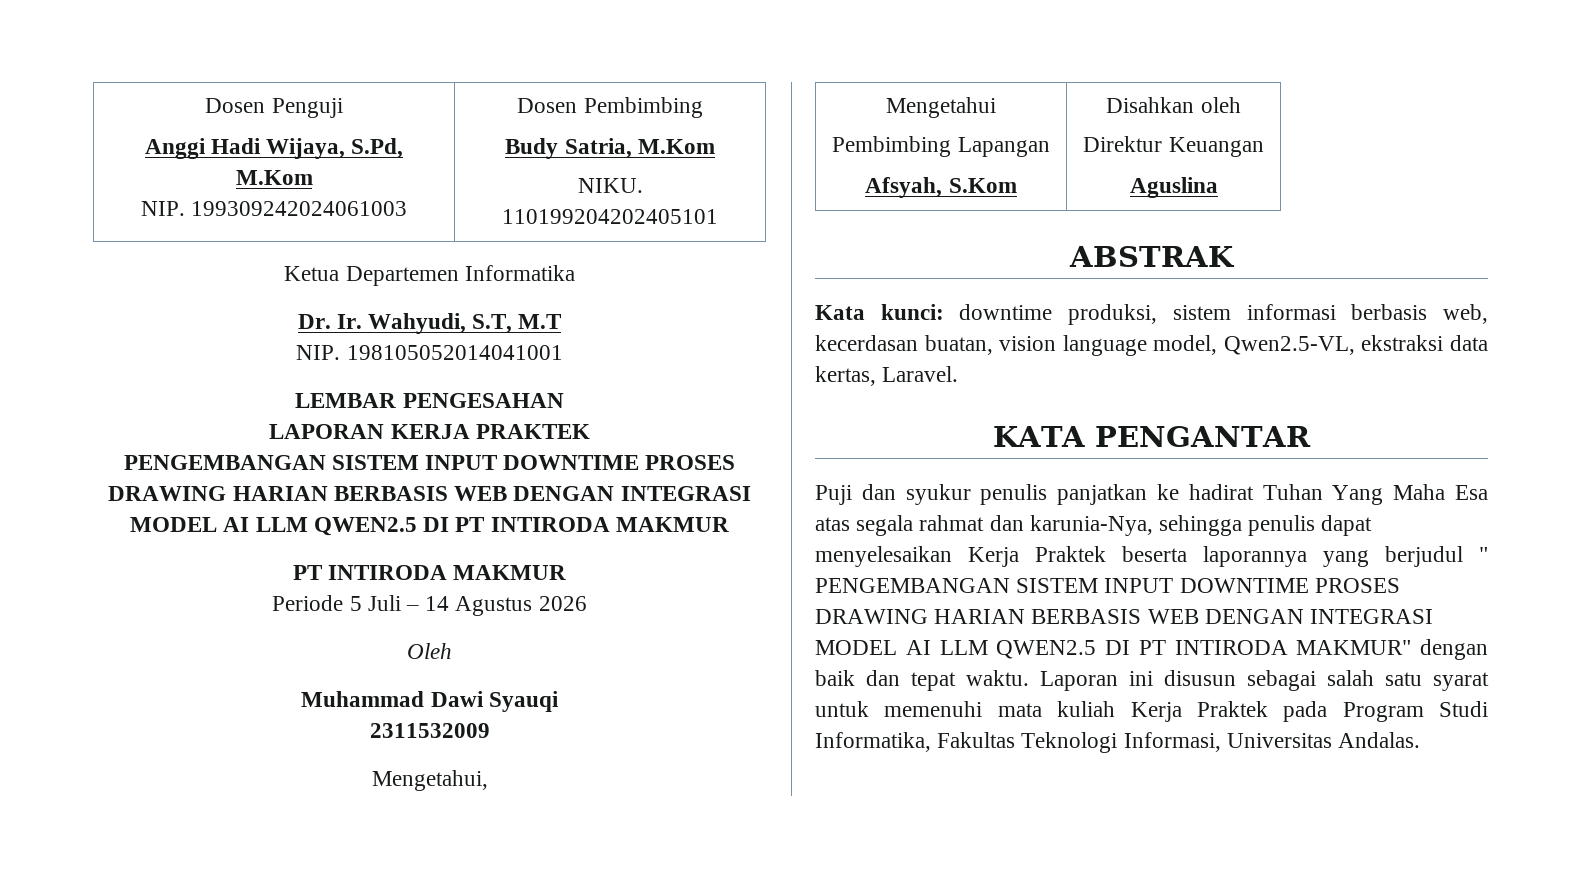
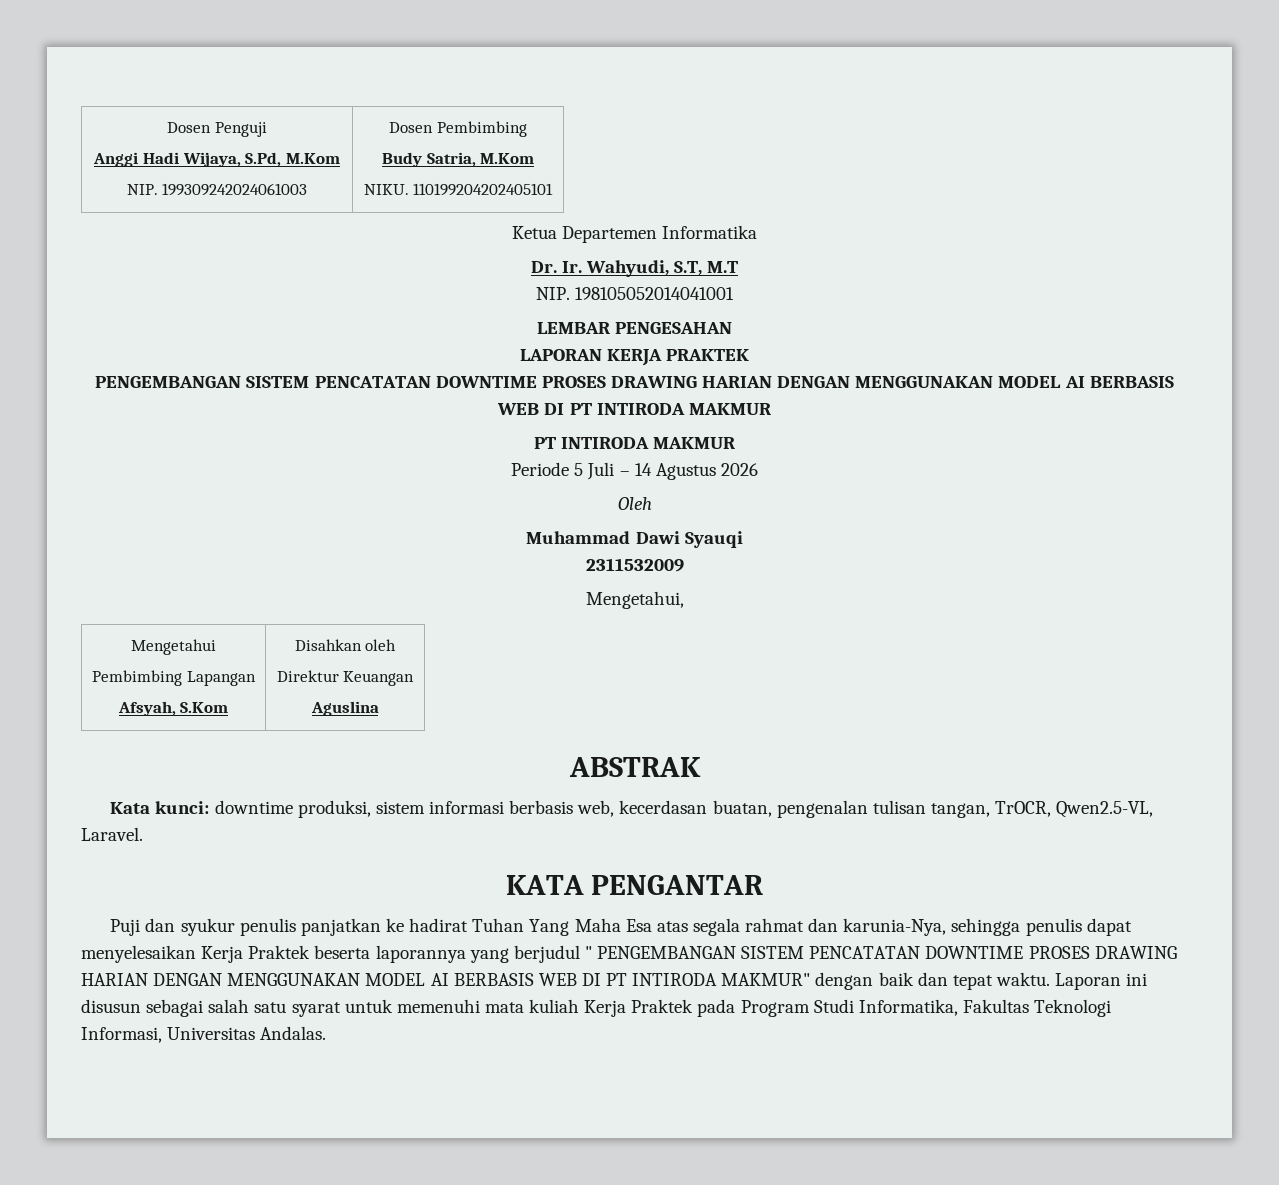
[424,455,736,470] [108,486,751,501] [130,517,417,536] INPUT DOWNTIME PROSES DRAWING HARIAN BERBASIS WEB DENGAN INTEGRASI MODEL AI LLM QWEN2.5 -> [314,376,1174,388] [497,403,540,415] PENCATATAN DOWNTIME PROSES DRAWING HARIAN DENGAN MENGGUNAKAN MODEL AI BERBASIS WEB
[999,335,1488,356] [815,366,876,386] vision language model, Qwen2.5-VL, ekstraksi data kertas, -> [776,800,1154,818] pengenalan tulisan tangan, TrOCR, Qwen2.5-VL,
[1104,578,1400,593] [815,609,1434,624] [815,640,1097,659] INPUT DOWNTIME PROSES DRAWING HARIAN BERBASIS WEB DENGAN INTEGRASI MODEL AI LLM QWEN2.5 -> [809,946,1177,959] [81,973,577,986] PENCATATAN DOWNTIME PROSES DRAWING HARIAN DENGAN MENGGUNAKAN MODEL AI BERBASIS WEB

